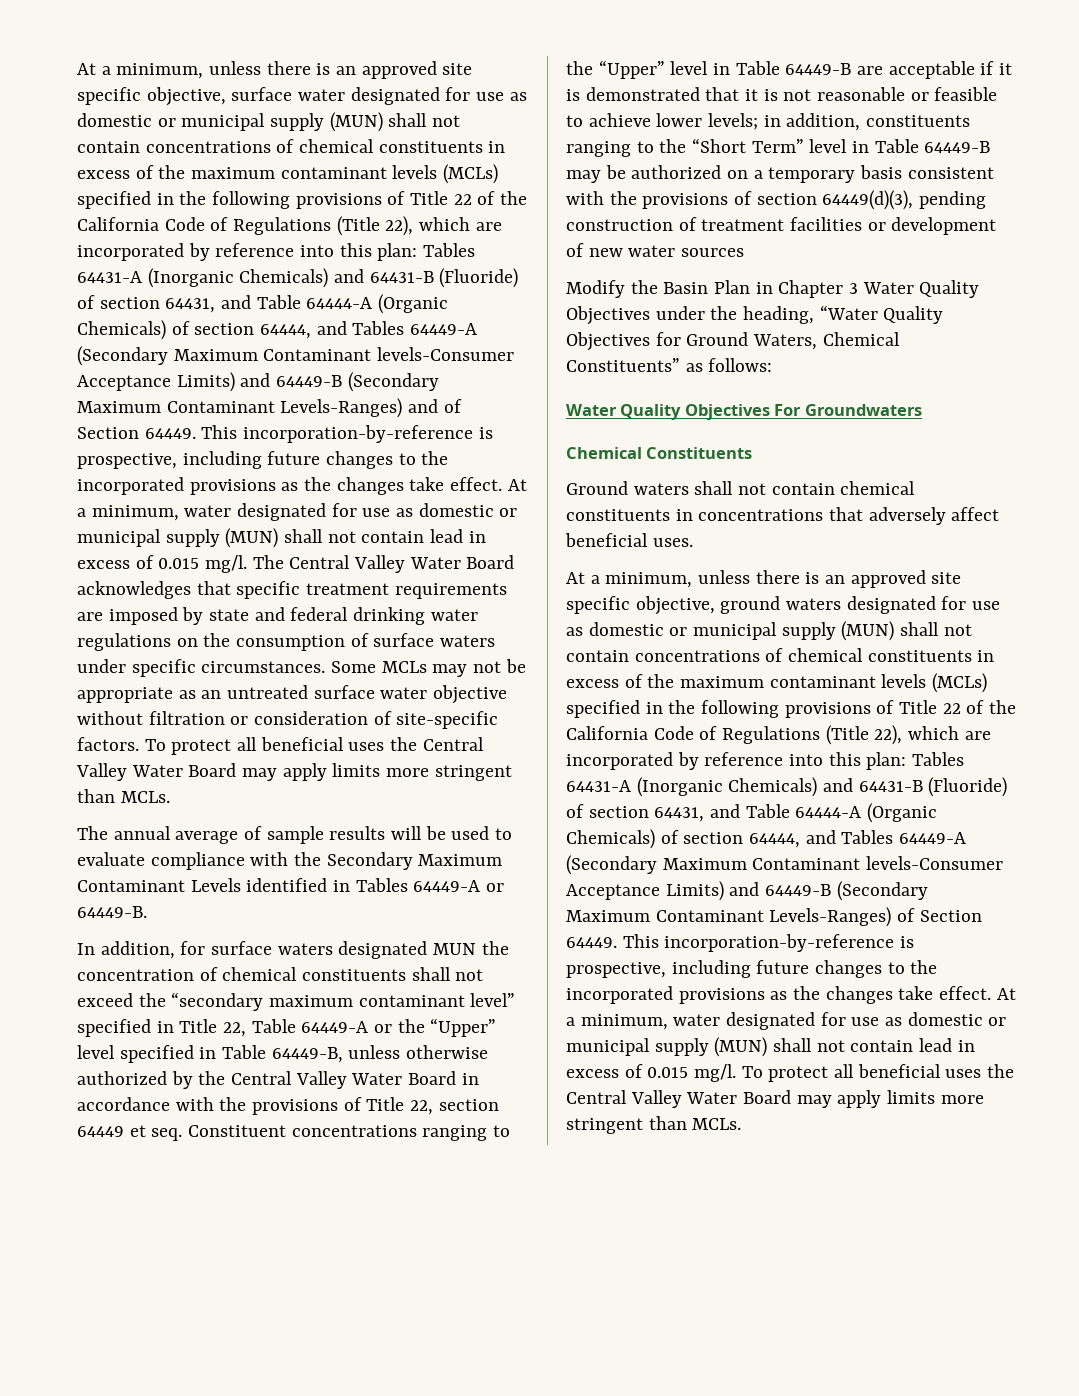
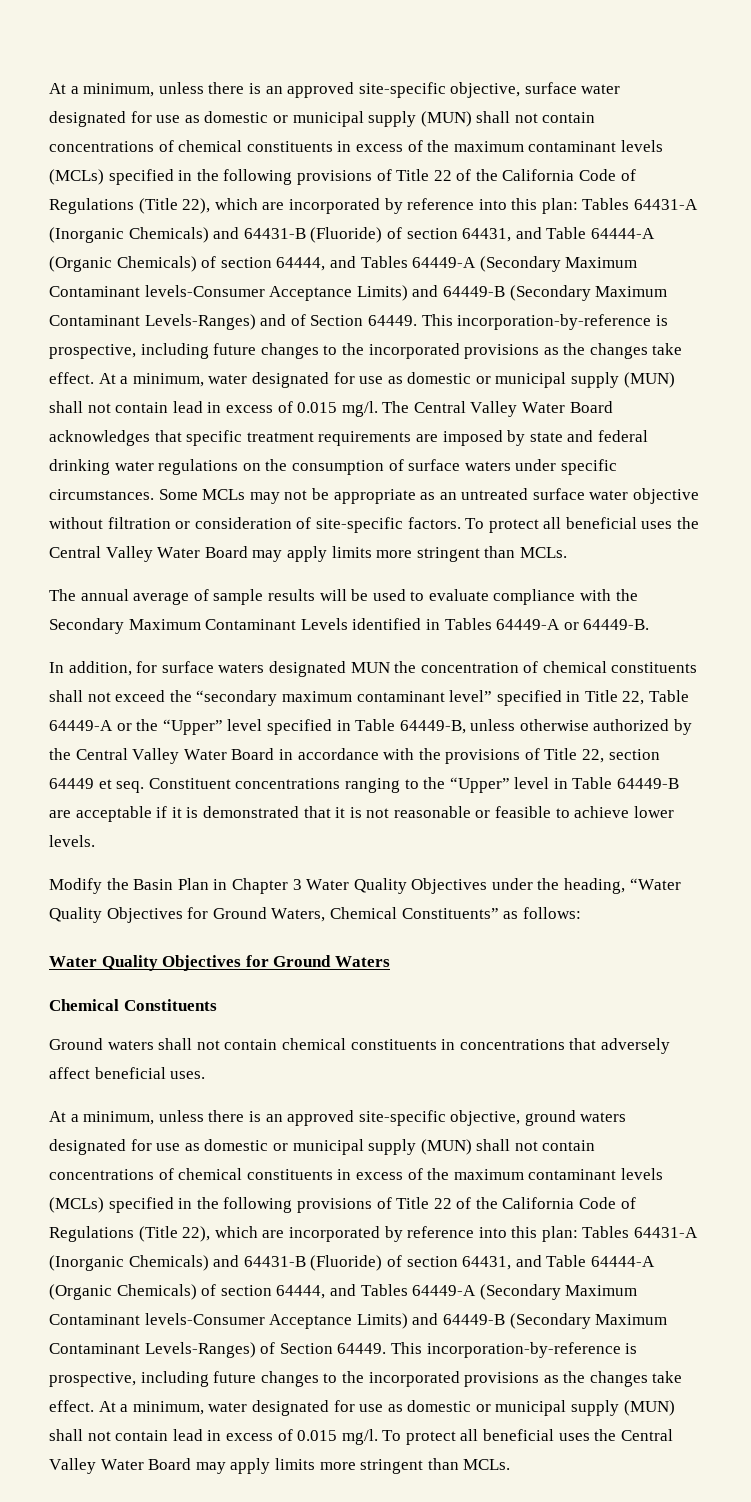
[77,61,473,79] [77,87,141,105] At a minimum, unless there is an approved site specific -> [49,82,446,98] At a minimum, unless there is an approved site-specific
[708,113,971,131] [566,138,991,157] [566,165,994,183] [566,190,987,210] [566,217,997,235] [566,243,745,257] levels; in addition, constituents ranging to the “Short Term” level in Table 64449-B may be authorized on a temporary basis consistent with the provisions of section 64449(d)(3), pending construction of treatment facilities or development of new water sources -> [49,835,95,847] levels.
[774,404,922,416] For Groundwaters -> [245,955,390,967] for Ground Waters
[931,572,962,584] [566,596,630,614] site specific -> [358,1110,446,1126] site-specific

